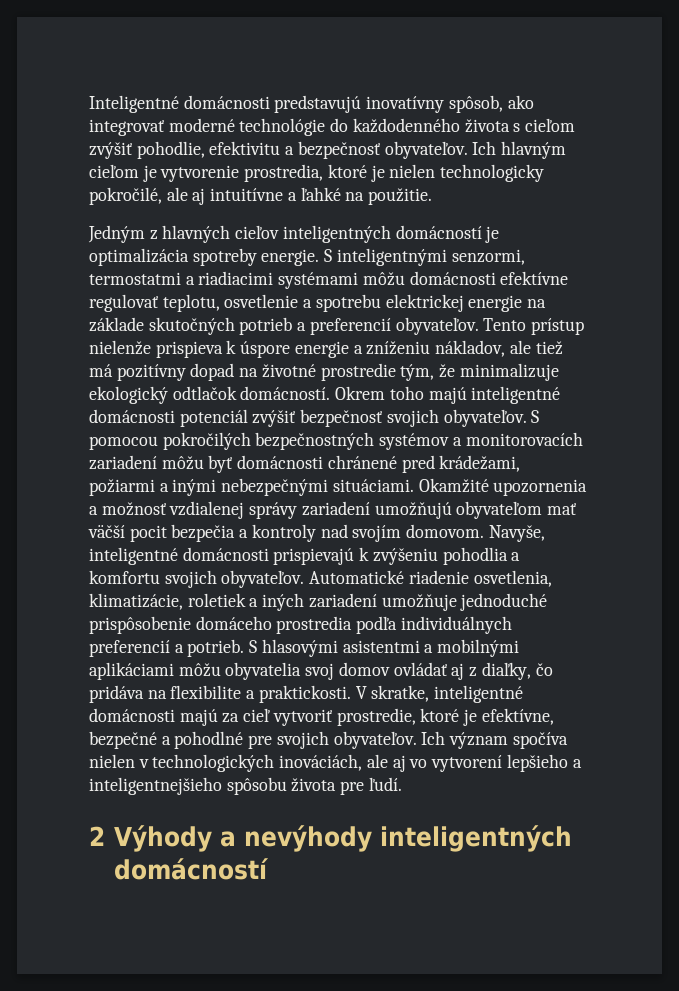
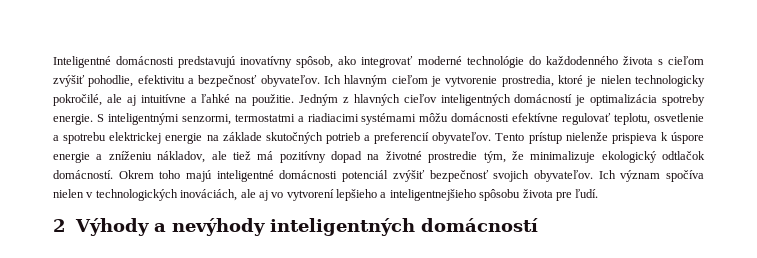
(433, 196) // -> (295, 100) none
[531,410,540,423] [89,432,583,450] [89,455,521,473] [89,478,588,496] [89,501,577,519] [88,524,545,542] [89,547,521,565] [89,570,552,588] [89,593,548,611] [89,616,512,634] [89,639,520,657] [89,662,553,680] [89,685,524,703] [89,708,554,726] [89,731,417,749] S pomocou pokročilých bezpečnostných systémov a monitorovacích zariadení môžu byť domácnosti chránené pred krádežami, požiarmi a inými nebezpečnými situáciami. Okamžité upozornenia a možnosť vzdialenej správy zariadení umožňujú obyvateľom mať väčší pocit bezpečia a kontroly nad svojím domovom. Navyše, inteligentné domácnosti prispievajú k zvýšeniu pohodlia a komfortu svojich obyvateľov. Automatické riadenie osvetlenia, klimatizácie, roletiek a iných zariadení umožňuje jednoduché prispôsobenie domáceho prostredia podľa individuálnych preferencií a potrieb. S hlasovými asistentmi a mobilnými aplikáciami môžu obyvatelia svoj domov ovládať aj z diaľky, čo pridáva na flexibilite a praktickosti. V skratke, inteligentné domácnosti majú za cieľ vytvoriť prostredie, ktoré je efektívne, bezpečné a pohodlné pre svojich obyvateľov. -> (593, 176) none

